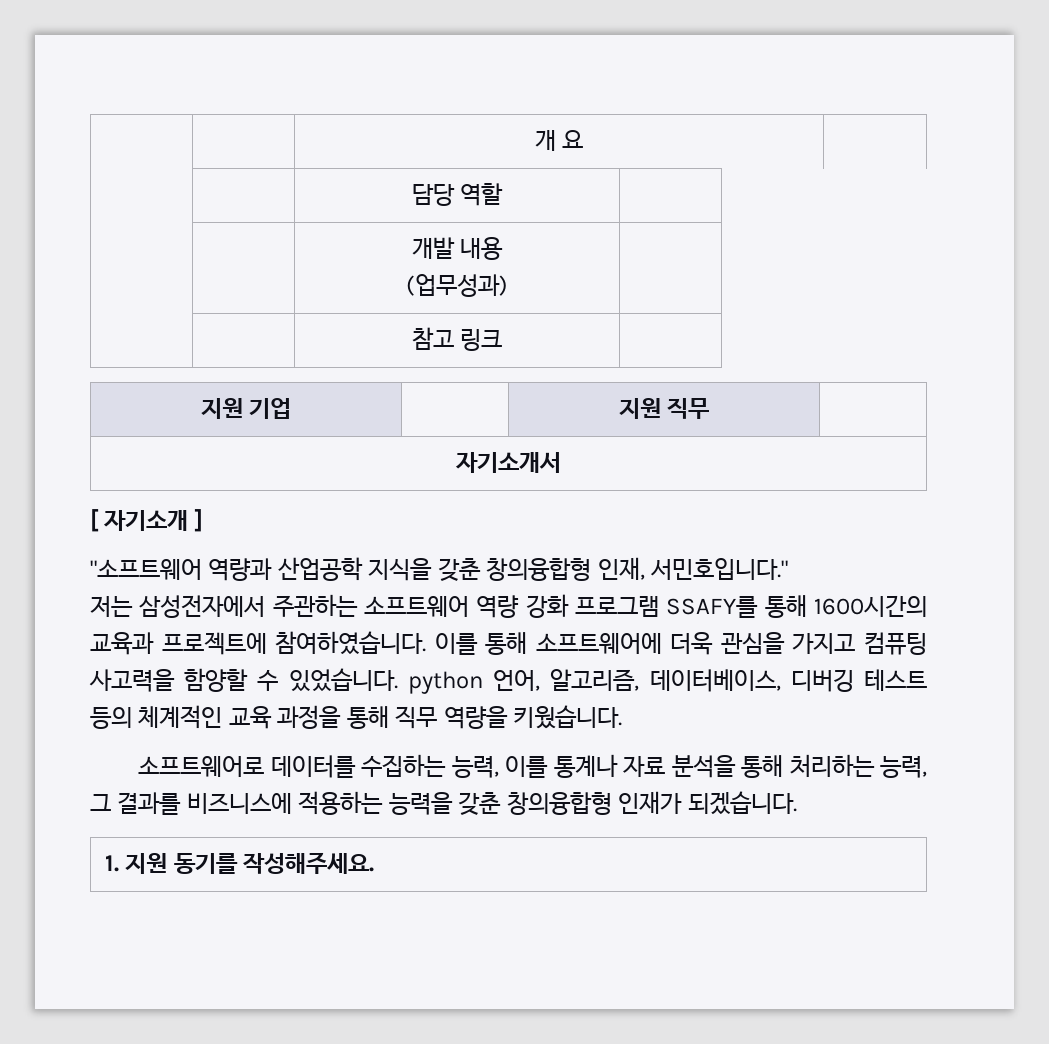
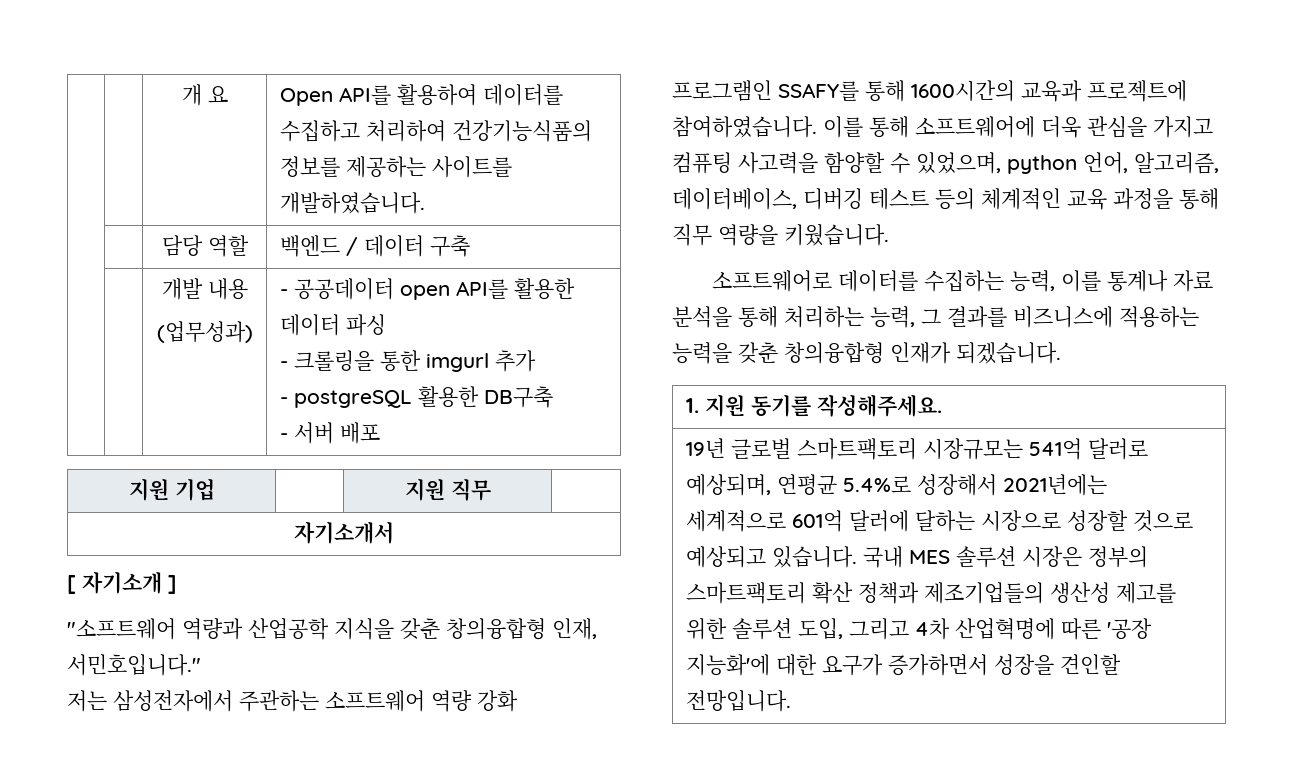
[411,183,504,206] [411,237,504,260] [406,274,508,297] [411,327,503,351] // | | 담당 역할 | // | | 개발 내용 // (업무성과) | // | | 참고 링크 | -> [279,84,563,106] [279,120,592,142] [279,156,512,178] [279,192,425,214] [161,235,249,257] [279,235,470,257] [161,278,248,300] [156,321,253,343] [279,278,575,300] [279,314,386,336] [279,350,536,372] [279,386,553,408] [279,422,380,444] Open API를 활용하여 데이터를 수집하고 처리하여 건강기능식품의 정보를 제공하는 사이트를 개발하였습니다. // | | 담당 역할 | 백엔드 / 데이터 구축 // | | 개발 내용 // (업무성과) | - 공공데이터 open API를 활용한 데이터 파싱 // - 크롤링을 통한 imgurl 추가 // - postgreSQL 활용한 DB구축 // - 서버 배포
[574,596,659,617] 프로그램 -> [672,80,772,101] 프로그램인
[288,668,398,692] 있었습니다. -> [916,152,1001,174] 있었으며,
(375, 863) none -> [685,438,1148,460] [685,474,1107,496] [685,510,1193,532] [685,546,1148,568] [685,582,1176,604] [685,618,1152,640] [685,654,1121,676] [685,690,791,712] // 19년 글로벌 스마트팩토리 시장규모는 541억 달러로 예상되며, 연평균 5.4%로 성장해서 2021년에는 세계적으로 601억 달러에 달하는 시장으로 성장할 것으로 예상되고 있습니다. 국내 MES 솔루션 시장은 정부의 스마트팩토리 확산 정책과 제조기업들의 생산성 제고를 위한 솔루션 도입, 그리고 4차 산업혁명에 따른 '공장 지능화'에 대한 요구가 증가하면서 성장을 견인할 전망입니다.

